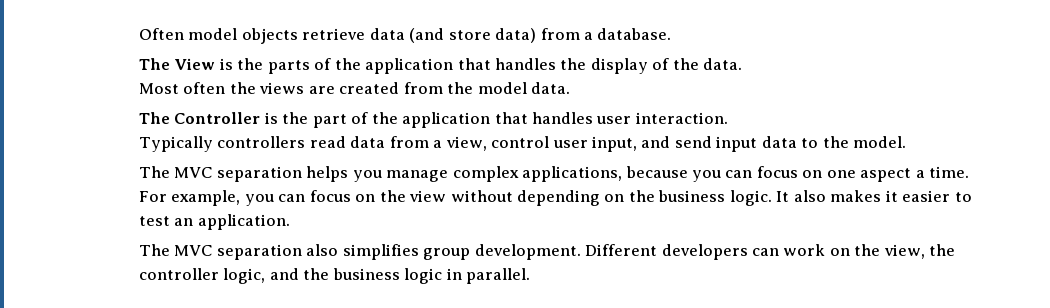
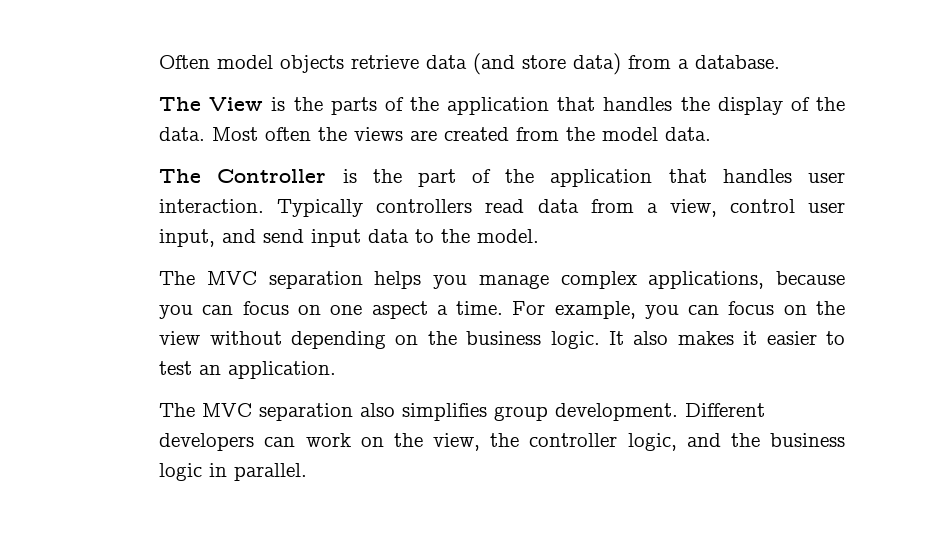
(743, 64) // -> (206, 134) none
(728, 118) // -> (265, 206) none

